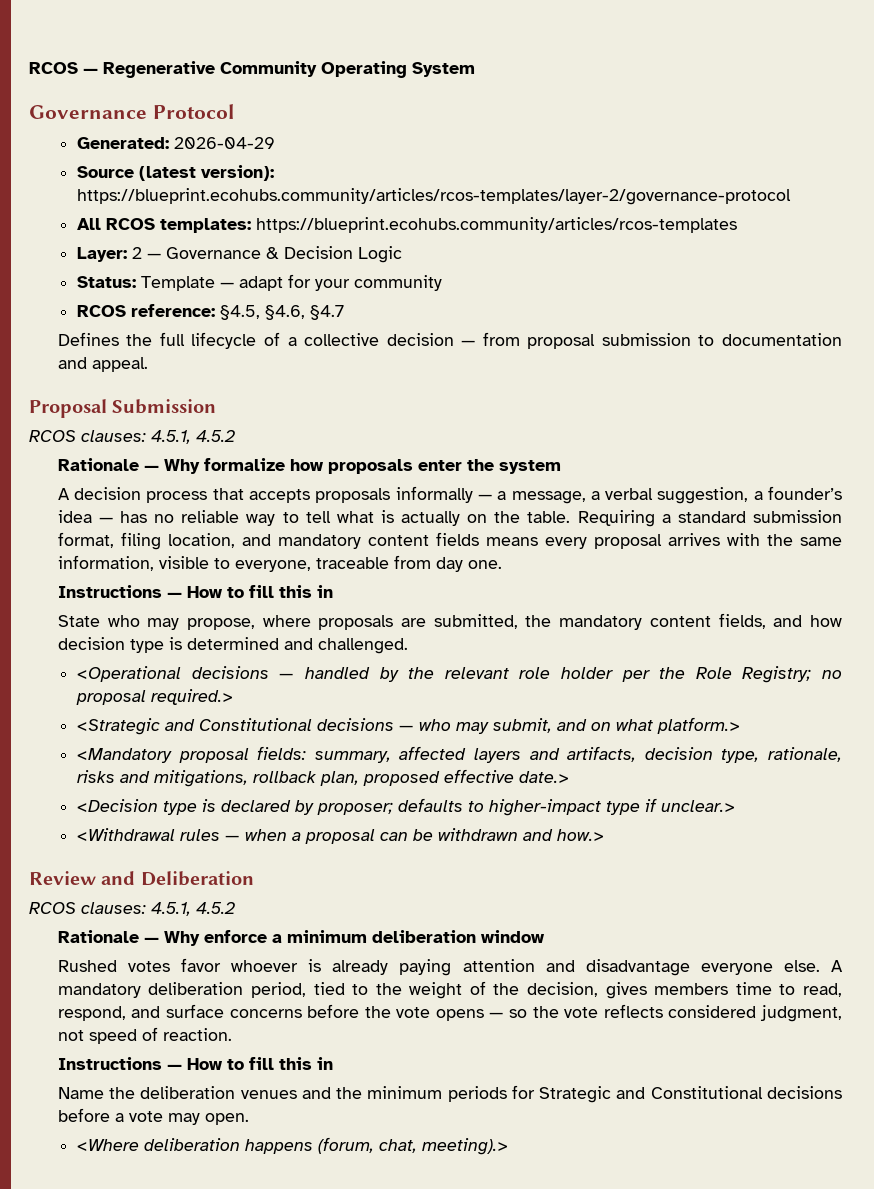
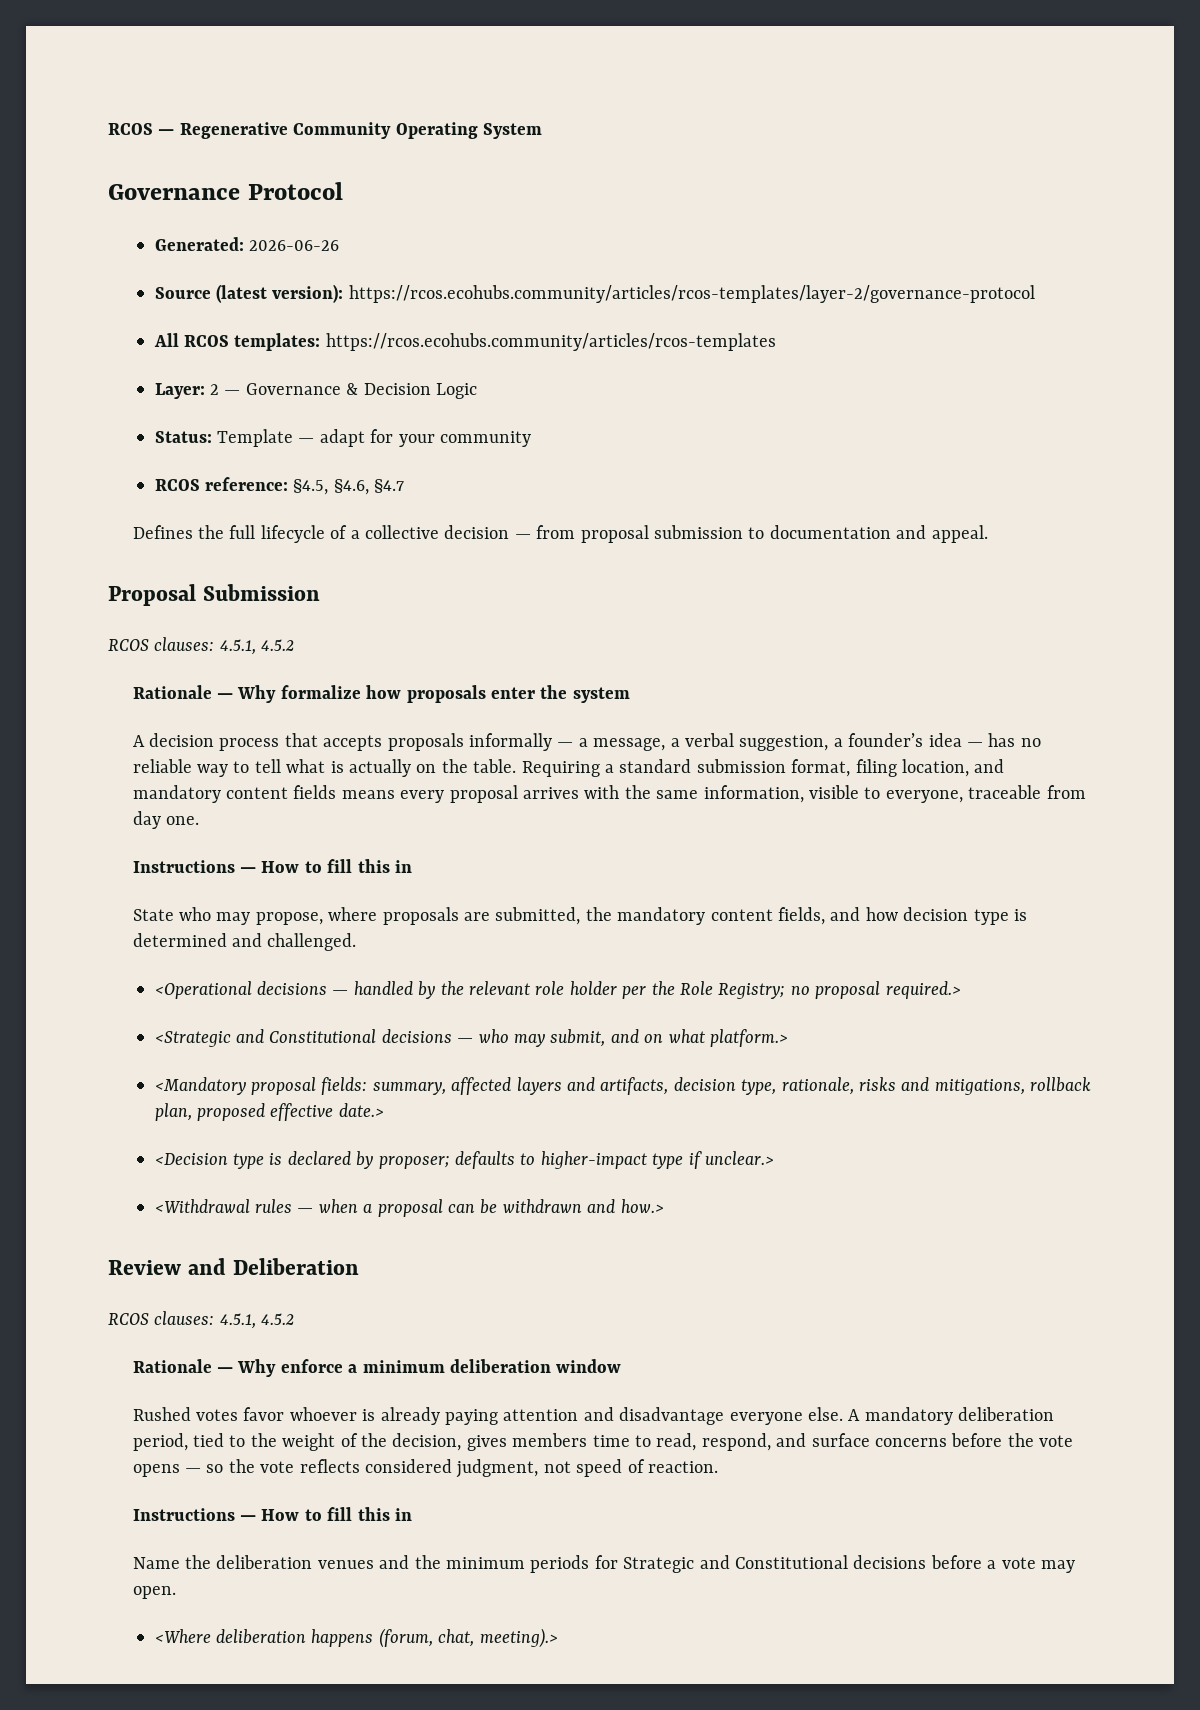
[174,137,276,149] 2026-04-29 -> [248,240,339,251] 2026-06-26
[77,188,792,205] https://blueprint.ecohubs.community/articles/rcos-templates/layer-2/governance-protocol -> [348,285,1035,303] https://rcos.ecohubs.community/articles/rcos-templates/layer-2/governance-protocol
[256,217,738,233] https://blueprint.ecohubs.community/articles/rcos-templates -> [325,333,776,351] https://rcos.ecohubs.community/articles/rcos-templates

